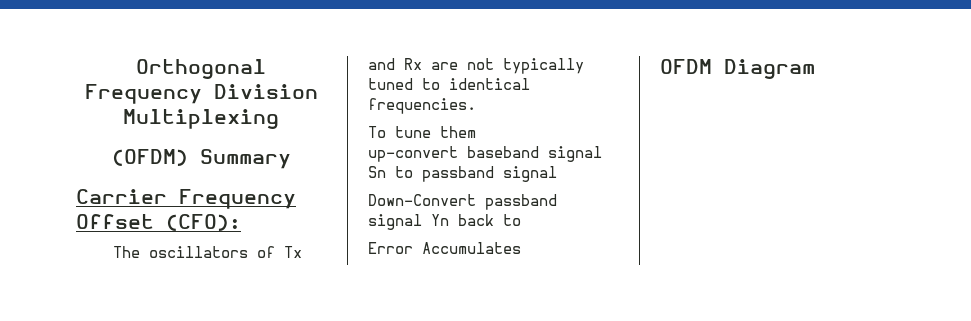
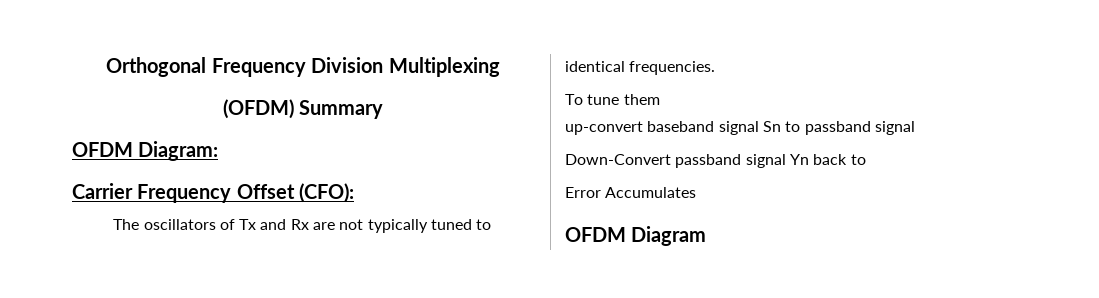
(291, 159) none -> [72,141,219,161] // OFDM Diagram:

